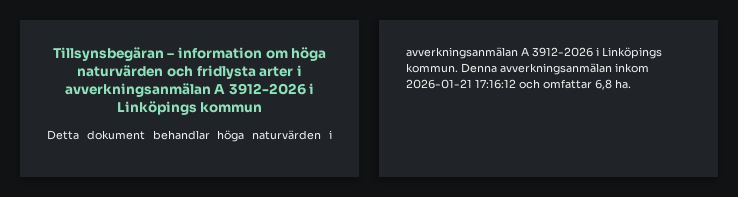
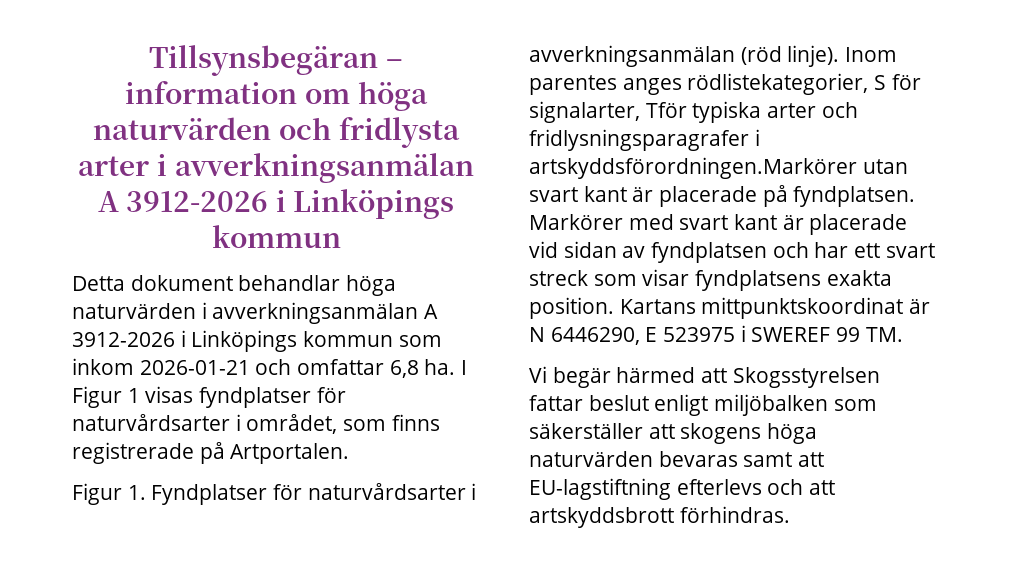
[406,63,612,75] kommun. Denna avverkningsanmälan -> [303,331,442,347] kommun som
[475,79,516,89] 17:16:12 -> (250, 367) none
(631, 84) none -> [461,360,468,375] [72,386,346,408] [72,414,440,434] [72,442,350,464] [72,483,477,505] [529,45,898,67] [529,73,921,95] [529,101,858,123] [529,129,760,151] [529,157,908,179] [529,185,916,207] [529,214,908,235] [529,241,935,263] [529,269,892,291] [529,297,931,319] [529,325,903,345] [529,366,880,388] [529,394,877,416] [529,423,818,444] [529,451,825,467] [529,478,836,500] [529,506,790,528] I Figur 1 visas fyndplatser för naturvårdsarter i området, som finns registrerade på Artportalen. // Figur 1. Fyndplatser för naturvårdsarter i avverkningsanmälan (röd linje). Inom parentes anges rödlistekategorier, S för signalarter, Tför typiska arter och fridlysningsparagrafer i artskyddsförordningen.Markörer utan svart kant är placerade på fyndplatsen. Markörer med svart kant är placerade vid sidan av fyndplatsen och har ett svart streck som visar fyndplatsens exakta position. Kartans mittpunktskoordinat är N 6446290, E 523975 i SWEREF 99 TM. // Vi begär härmed att Skogsstyrelsen fattar beslut enligt miljöbalken som säkerställer att skogens höga naturvärden bevaras samt att EU-lagstiftning efterlevs och att artskyddsbrott förhindras.

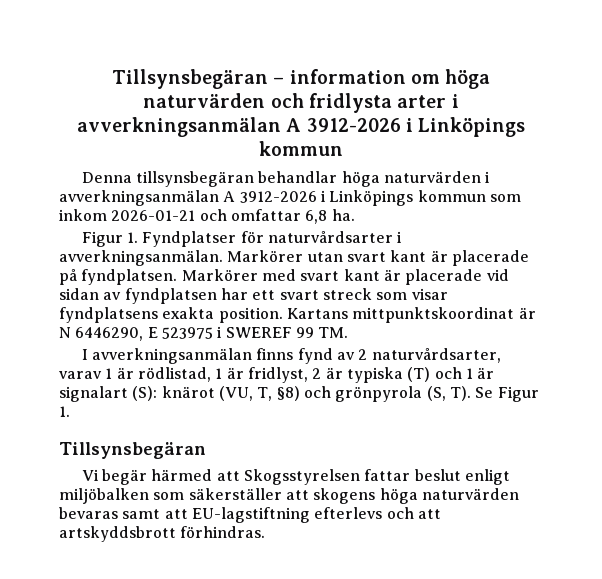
[72,275,233,291] Detta dokument -> [81,171,255,187] Denna tillsynsbegäran
[461,360,468,375] [72,386,346,408] [72,414,440,434] [72,442,350,464] I Figur 1 visas fyndplatser för naturvårdsarter i området, som finns registrerade på Artportalen. -> (355, 215) none
[529,45,898,67] [529,73,921,95] [529,101,858,123] [529,129,760,151] [529,157,857,179] avverkningsanmälan (röd linje). Inom parentes anges rödlistekategorier, S för signalarter, Tför typiska arter och fridlysningsparagrafer i artskyddsförordningen.Markörer -> [59,250,304,266] avverkningsanmälan. Markörer
[772,242,809,258] och -> (217, 296) none
(903, 334) none -> [81,348,501,364] [59,367,495,383] [59,386,539,402] [59,406,70,417] [59,442,206,459] // I avverkningsanmälan finns fynd av 2 naturvårdsarter, varav 1 är rödlistad, 1 är fridlyst, 2 är typiska (T) och 1 är signalart (S): knärot (VU, T, §8) och grönpyrola (S, T). Se Figur 1. // Tillsynsbegäran

